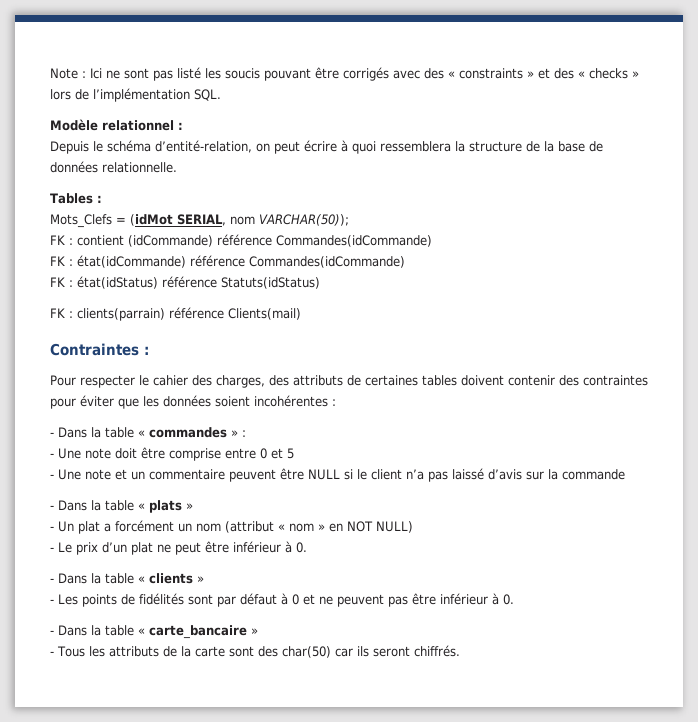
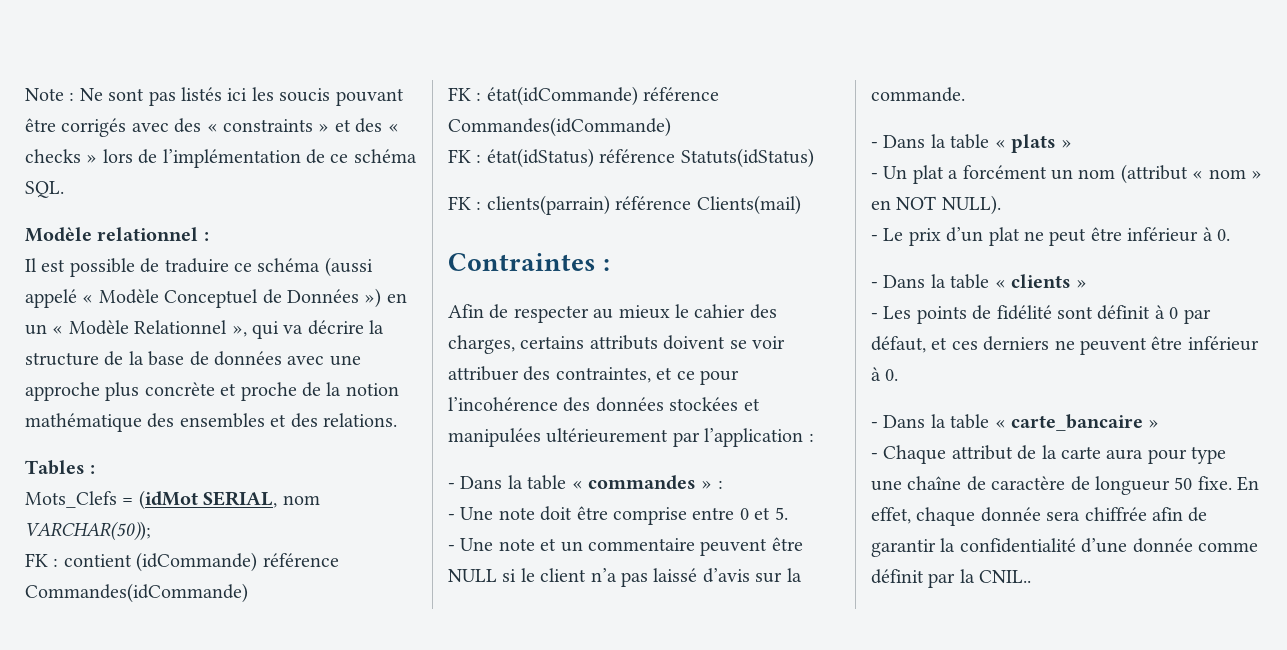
[90,67,201,81] Ici ne sont pas listé -> [79,87,248,106] Ne sont pas listés ici
(190, 95) none -> [306,149,417,164] de ce schéma
[50,140,451,154] Depuis le schéma d’entité-relation, on peut écrire à quoi ressemblera -> [25,257,373,277] [25,288,407,308] [25,320,364,339] Il est possible de traduire ce schéma (aussi appelé « Modèle Conceptuel de Données ») en un « Modèle Relationnel », qui va décrire
[102,162,177,173] relationnelle. -> [287,355,361,366] [25,382,399,401] [25,413,397,432] avec une approche plus concrète et proche de la notion mathématique des ensembles et des relations.
[50,375,648,388] [50,395,328,409] Pour respecter le cahier des charges, des attributs de certaines tables doivent contenir des contraintes pour éviter que les données soient incohérentes -> [448,304,777,323] [448,335,785,354] [448,366,739,385] [448,397,760,412] [448,428,804,447] Afin de respecter au mieux le cahier des charges, certains attributs doivent se voir attribuer des contraintes, et ce pour l’incohérence des données stockées et manipulées ultérieurement par l’application
[287,448,294,459] 5 -> [774,507,788,520] 5.
[562,469,625,480] commande -> [871,87,965,102] commande.
[376,521,413,533] NULL) -> [941,195,1001,215] NULL).
[139,593,315,607] fidélités sont par défaut à 0 et -> [996,305,1211,324] [871,336,1050,353] fidélité sont définit à 0 par défaut, et ces derniers
[388,596,408,607] pas -> (1147, 346) none
[57,645,460,658] Tous les attributs de la carte sont des char(50) car ils seront chiffrés. -> [883,445,1227,464] [871,476,1260,495] [871,507,1208,526] [871,538,1258,557] [871,569,1032,588] Chaque attribut de la carte aura pour type une chaîne de caractère de longueur 50 fixe. En effet, chaque donnée sera chiffrée afin de garantir la confidentialité d’une donnée comme définit par la CNIL..

